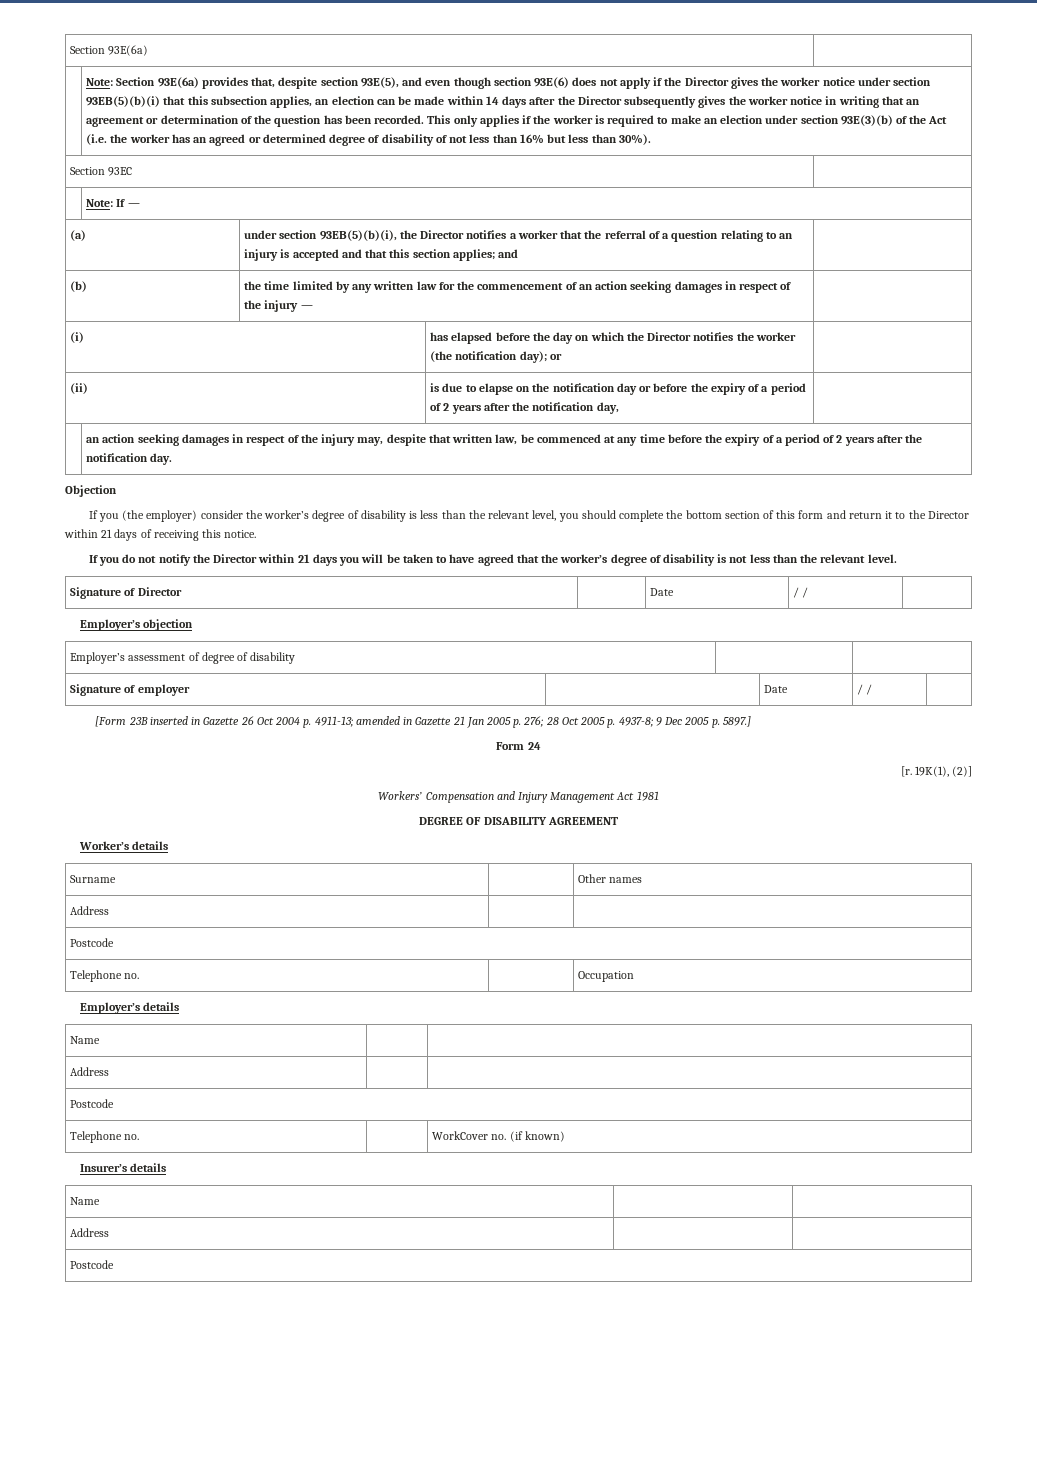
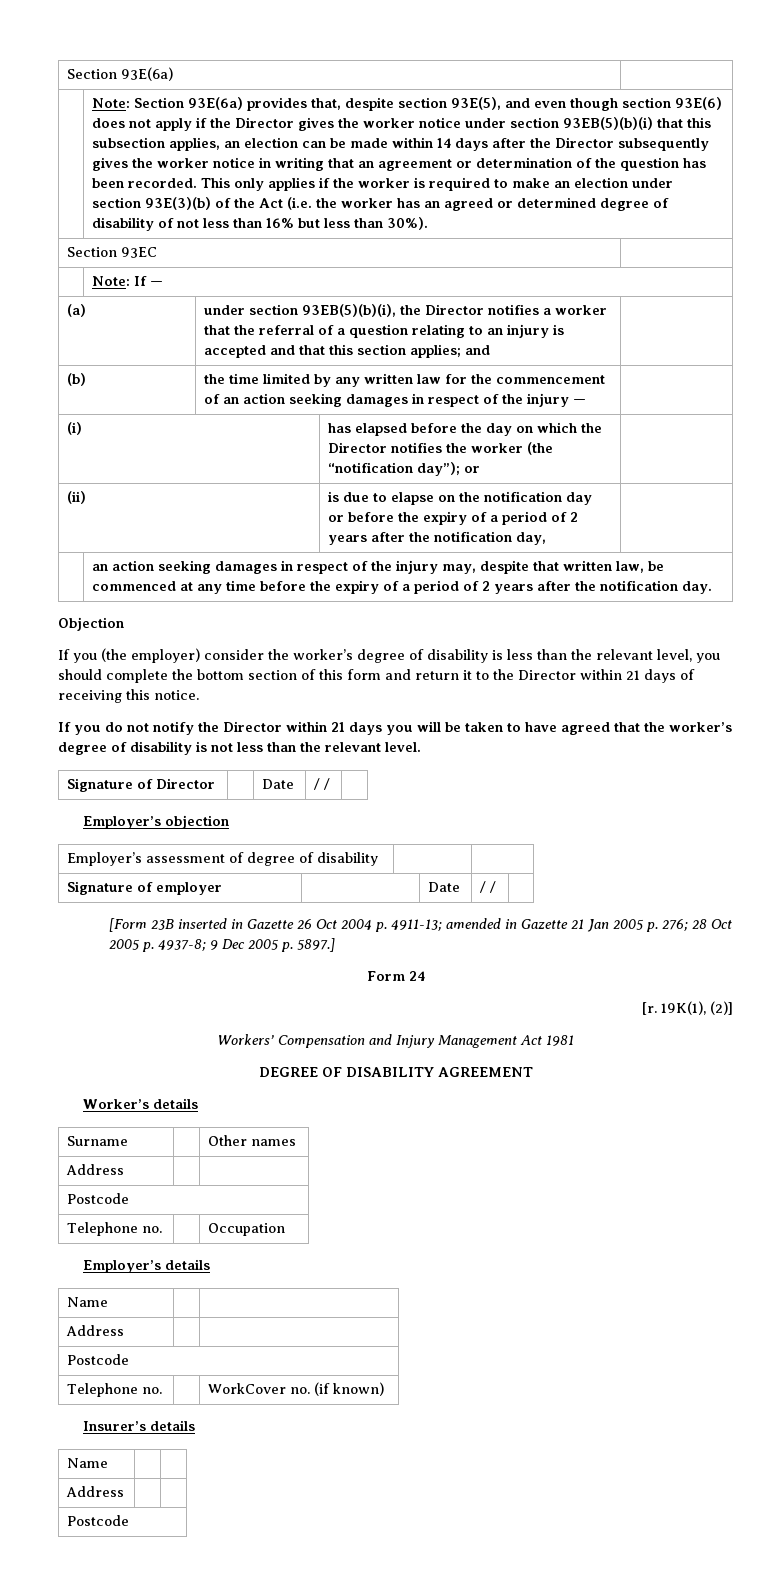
[455,351,547,363] notification day); -> [328,462,461,476] “notification day”);

